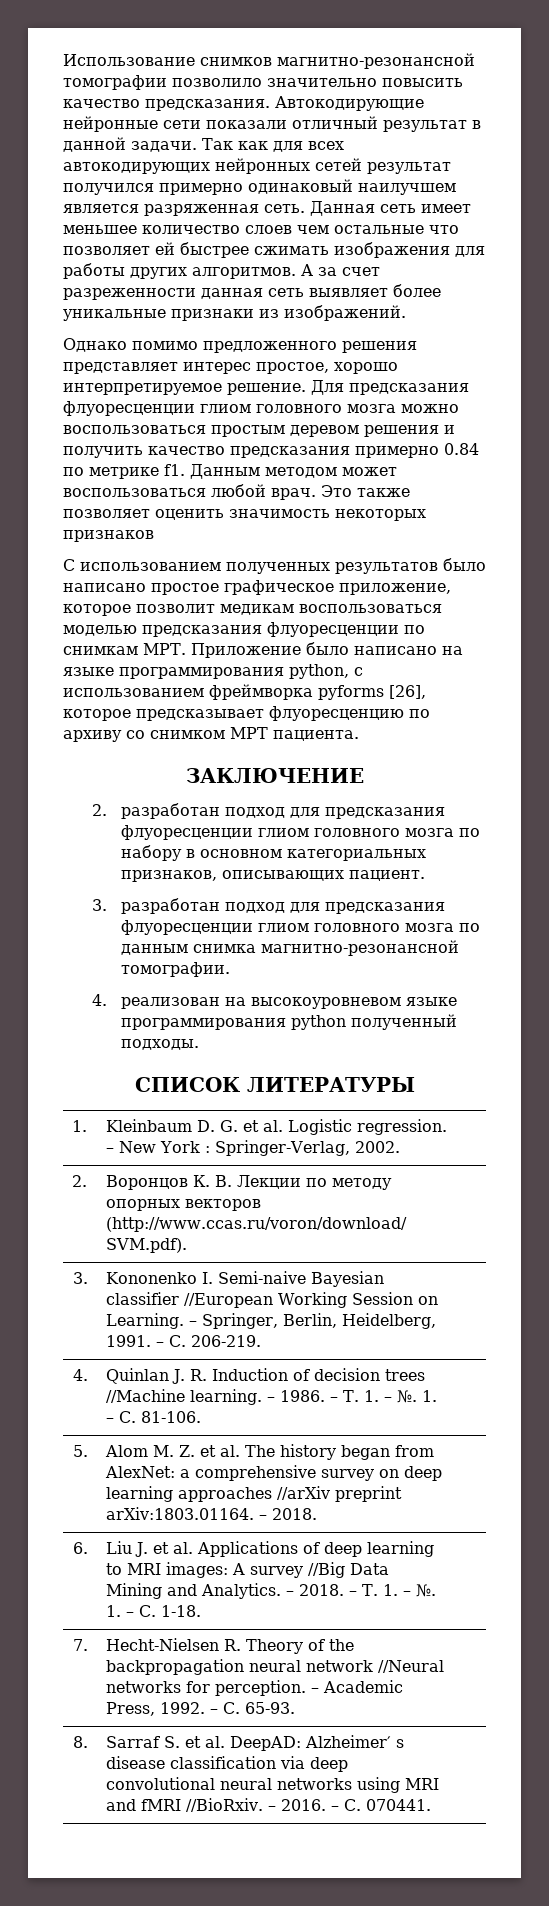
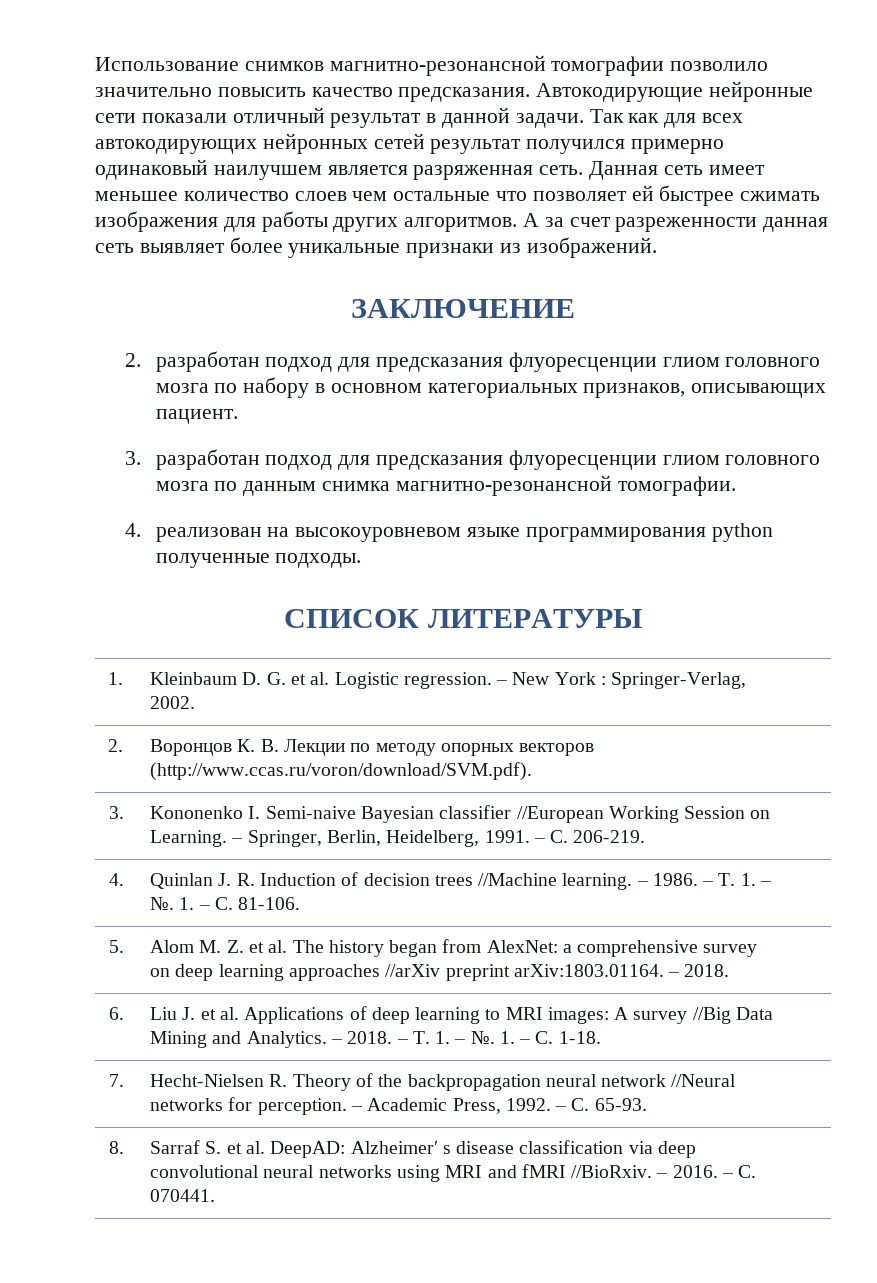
[63,338,417,353] [63,362,398,374] [63,380,469,395] [63,401,459,416] [63,425,455,437] [63,443,479,458] [63,464,397,479] [63,484,410,500] [63,509,426,521] [63,530,154,542] [63,558,486,574] [63,580,451,595] [63,604,442,616] [63,622,425,637] [63,642,463,658] [63,664,363,679] [63,684,426,700] [63,706,430,721] [63,727,359,742] // Однако помимо предложенного решения представляет интерес простое, хорошо интерпретируемое решение. Для предсказания флуоресценции глиом головного мозга можно воспользоваться простым деревом решения и получить качество предсказания примерно 0.84 по метрике f1. Данным методом может воспользоваться любой врач. Это также позволяет оценить значимость некоторых признаков // С использованием полученных результатов было написано простое графическое приложение, которое позволит медикам воспользоваться моделью предсказания флуоресценции по снимкам МРТ. Приложение было написано на языке программирования python, с использованием фреймворка pyforms [26], которое предсказывает флуоресценцию по архиву со снимком МРТ пациента. -> (657, 247) none
[350,1014,457,1030] полученный -> [155,553,270,568] полученные

